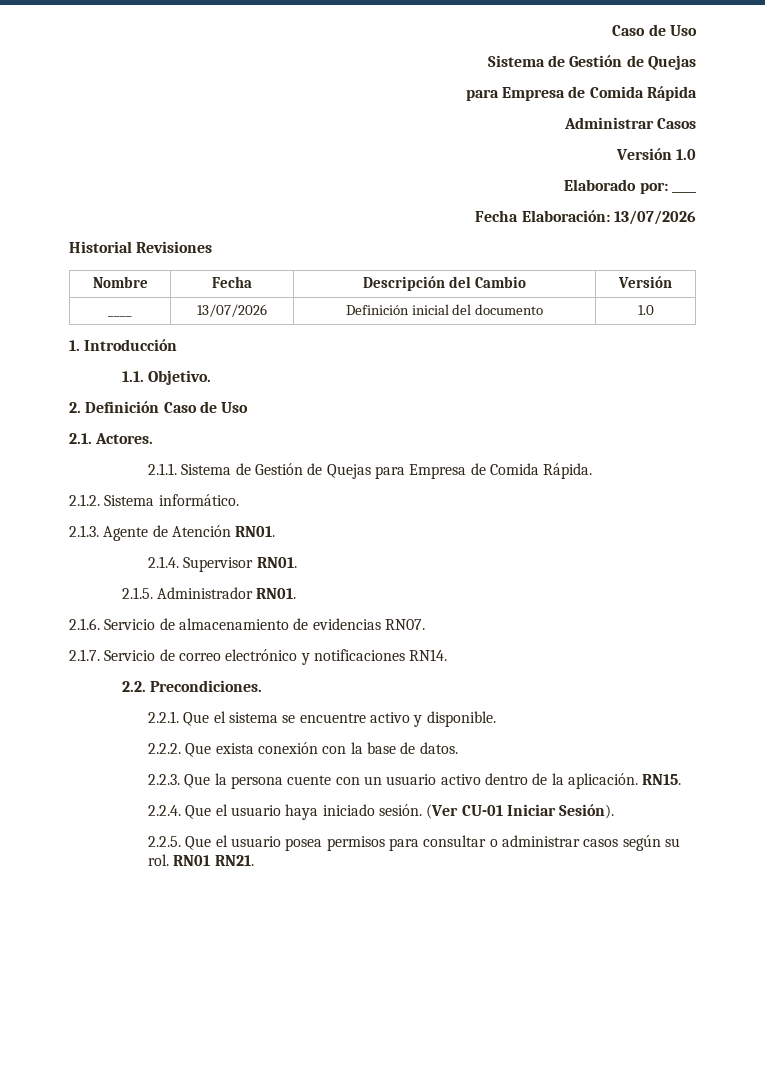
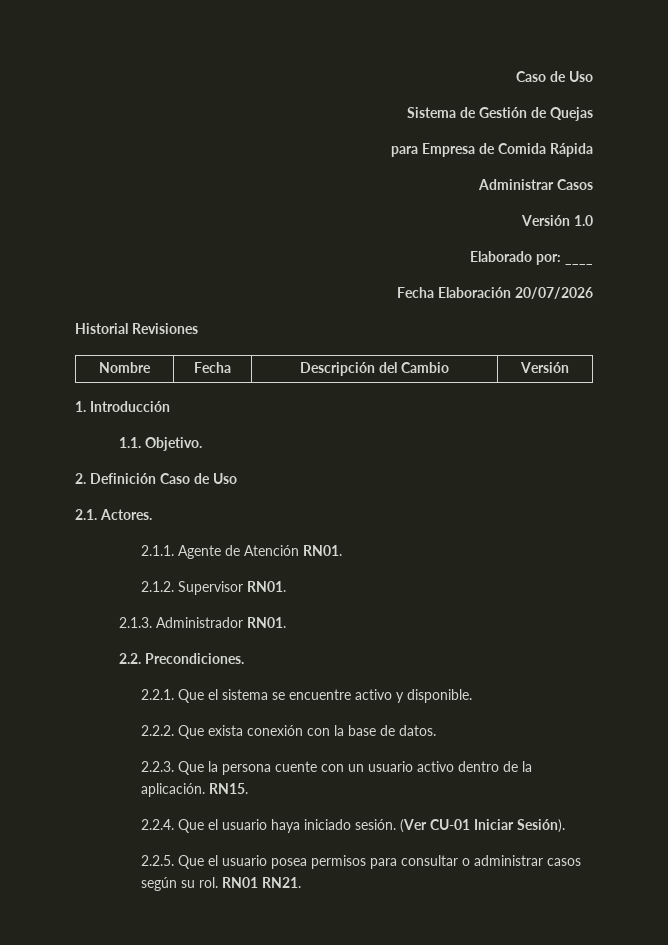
[521,210,697,225] Elaboración: 13/07/2026 -> [438,287,593,299] Elaboración 20/07/2026
[108,315,132,317] [197,304,267,317] [345,304,544,315] [637,305,654,315] // ____ | 13/07/2026 | Definición inicial del documento | 1.0 -> (569, 367) none
[181,463,593,479] [69,494,239,506] [69,525,99,537] Sistema de Gestión de Quejas para Empresa de Comida Rápida. // 2.1.2. Sistema informático. // 2.1.3. -> (175, 550) none
[148,556,180,568] 2.1.4. -> [141,581,175,592] 2.1.2.
[121,587,153,599] 2.1.5. -> [119,617,153,628] 2.1.3.
[69,618,425,630] [69,649,448,665] // 2.1.6. Servicio de almacenamiento de evidencias RN07. // 2.1.7. Servicio de correo electrónico y notificaciones RN14. -> (287, 622) none

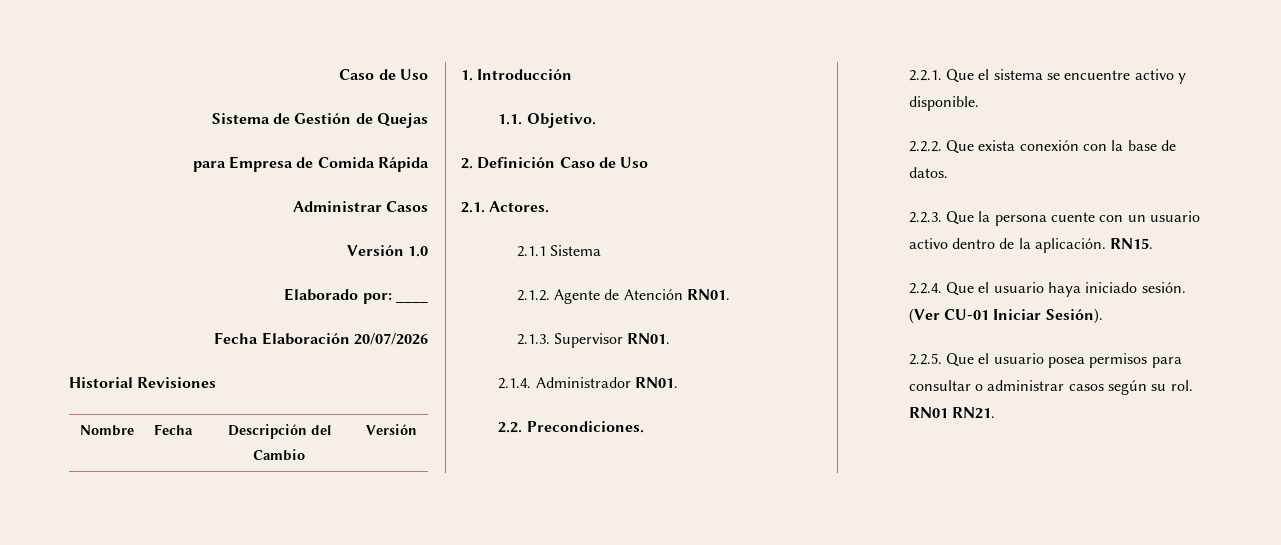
[141,545,175,556] 2.1.1. -> [516,245,602,257] [516,290,550,301] 2.1.1 Sistema // 2.1.2.
[141,581,175,592] 2.1.2. -> [516,334,550,345] 2.1.3.
[119,617,153,628] 2.1.3. -> [498,378,532,389] 2.1.4.

